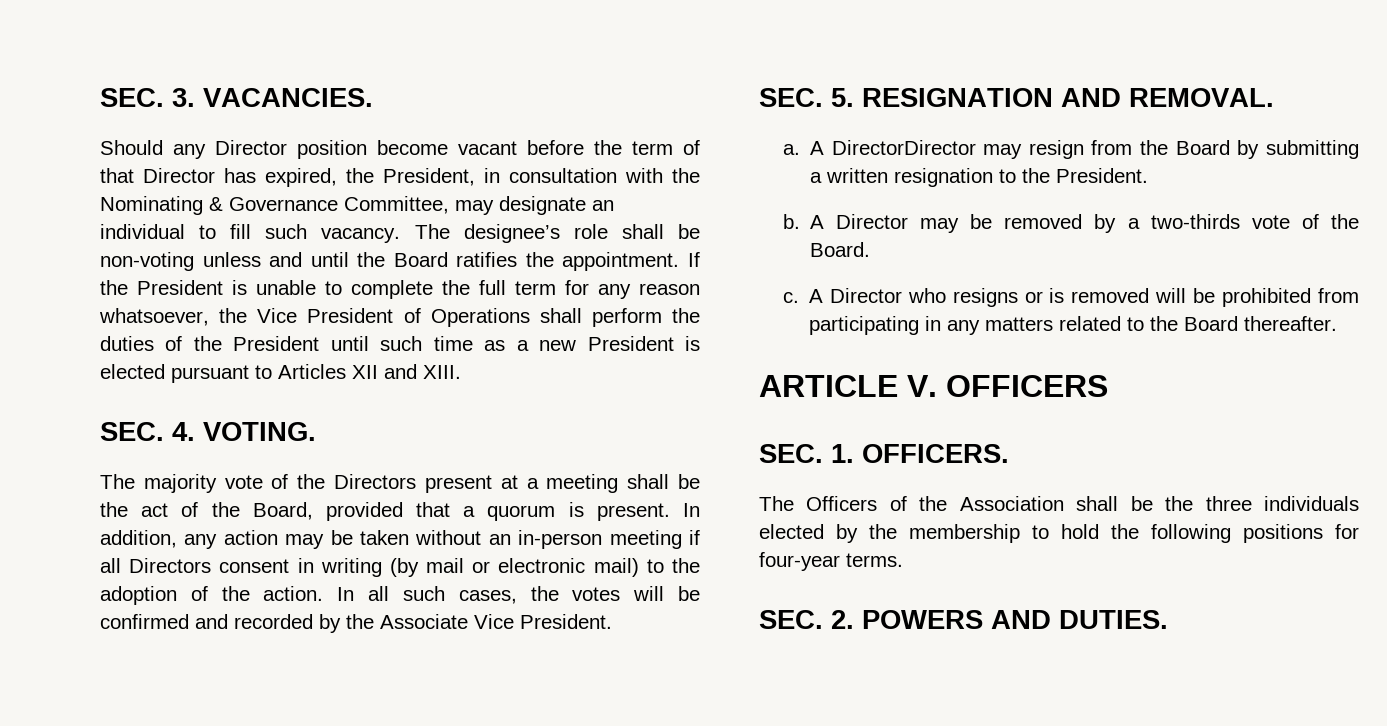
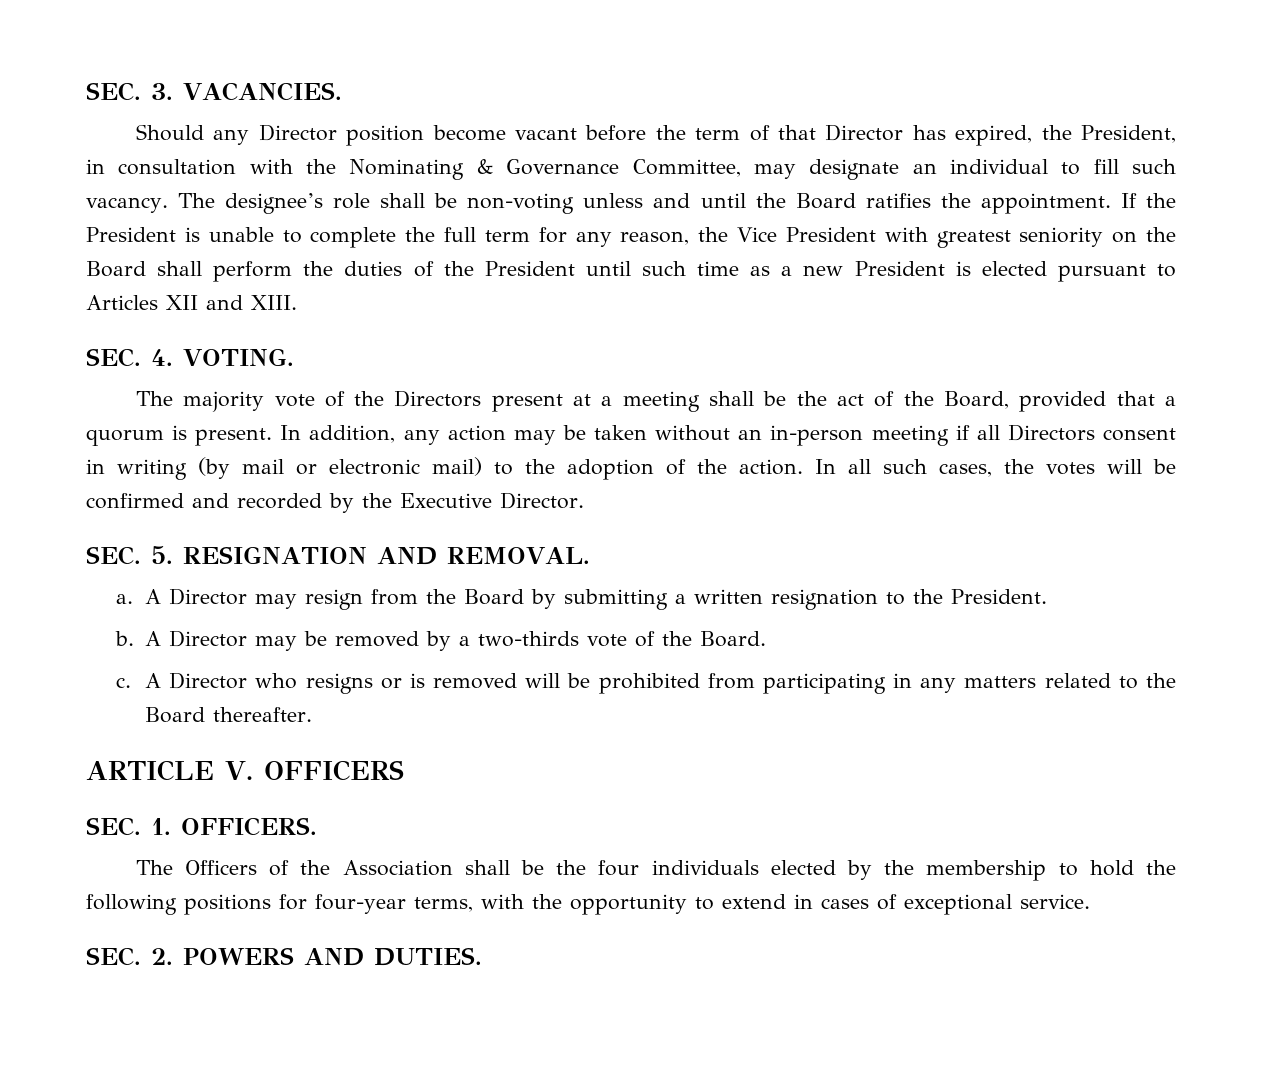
[639,283,700,295] [99,308,209,326] reason whatsoever, -> [620,231,690,245] reason,
[403,308,530,327] of Operations -> [884,227,1177,248] [86,261,146,277] with greatest seniority on the Board
[380,614,612,629] Associate Vice President. -> [400,492,584,509] Executive Director.
[831,140,976,155] DirectorDirector -> [169,588,248,605] Director
[1205,496,1252,511] three -> [598,860,640,876] four
[846,553,903,567] terms. -> [414,894,1090,915] terms, with the opportunity to extend in cases of exceptional service.

